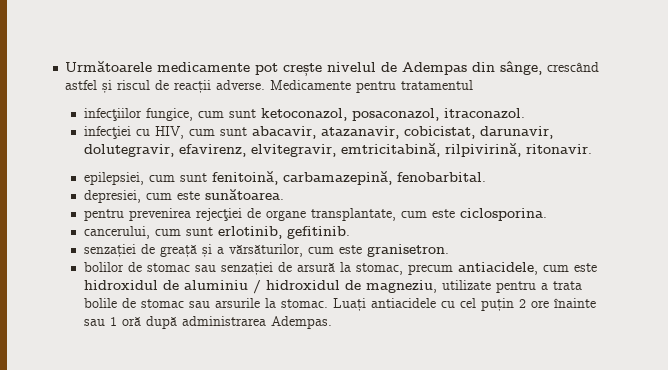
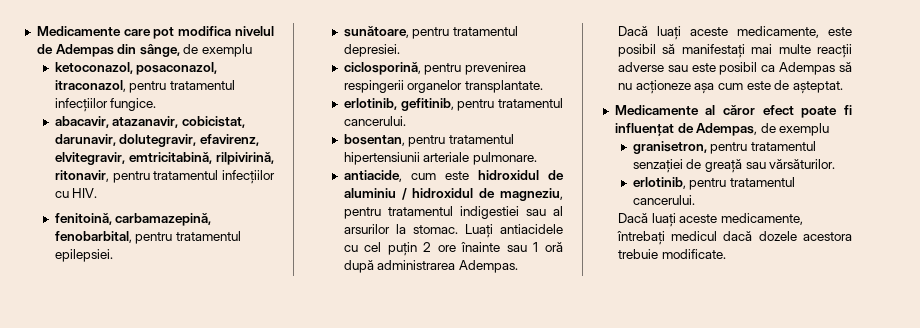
[65,61,323,76] Următoarele medicamente pot crește -> [36,26,232,39] Medicamente care pot modifica
[547,62,600,72] [65,80,474,93] [84,108,526,121] [84,126,248,139] crescând astfel și riscul de reacții adverse. Medicamente pentru tratamentul // infecţiilor fungice, cum sunt ketoconazol, posaconazol, itraconazol. // infecţiei cu HIV, cum sunt -> [183,44,253,57] [54,62,218,75] [54,80,236,93] [54,98,157,112] de exemplu // ketoconazol, posaconazol, itraconazol, pentru tratamentul infecțiilor fungice. //
[526,144,593,154] [84,171,487,185] [84,189,285,203] [84,208,548,221] [84,226,351,239] [84,244,450,257] [84,262,539,275] ritonavir. // epilepsiei, cum sunt fenitoină, carbamazepină, fenobarbital. // depresiei, cum este sunătoarea. // pentru prevenirea rejecţiei de organe transplantate, cum este ciclosporina. // cancerului, cum sunt erlotinib, gefitinib. // senzației de greață și a vărsăturilor, cum este granisetron. // bolilor de stomac sau senzației de arsură la stomac, precum antiacidele, -> [54,170,275,184] [54,188,98,198] [54,213,212,226] [54,231,242,244] [54,249,113,262] [343,26,519,39] [343,44,400,57] [343,62,527,75] [343,80,544,93] [343,98,563,111] [343,116,406,126] [343,134,515,147] [343,152,538,165] [343,170,402,182] ritonavir, pentru tratamentul infecțiilor cu HIV. // fenitoină, carbamazepină, fenobarbital, pentru tratamentul epilepsiei. // sunătoare, pentru tratamentul depresiei. // ciclosporină, pentru prevenirea respingerii organelor transplantate. // erlotinib, gefitinib, pentru tratamentul cancerului. // bosentan, pentru tratamentul hipertensiunii arteriale pulmonare. // antiacide,
[442,280,583,293] [84,298,261,308] utilizate pentru a trata bolile de stomac sau arsurile -> [343,206,563,219] [343,224,390,234] pentru tratamentul indigestiei sau al arsurilor
(333, 322) none -> [617,26,852,40] [617,44,852,58] [617,62,852,75] [617,80,843,94] [614,105,852,118] [614,123,830,136] [632,141,817,154] [632,159,836,173] [632,177,796,190] [632,195,695,205] [617,213,803,227] [616,231,852,245] [617,249,726,259] // Dacă luați aceste medicamente, este posibil să manifestați mai multe reacții adverse sau este posibil ca Adempas să nu acționeze așa cum este de așteptat. // Medicamente al căror efect poate fi influențat de Adempas, de exemplu // granisetron, pentru tratamentul senzației de greață sau vărsăturilor. // erlotinib, pentru tratamentul cancerului. // Dacă luați aceste medicamente, întrebați medicul dacă dozele acestora trebuie modificate.

